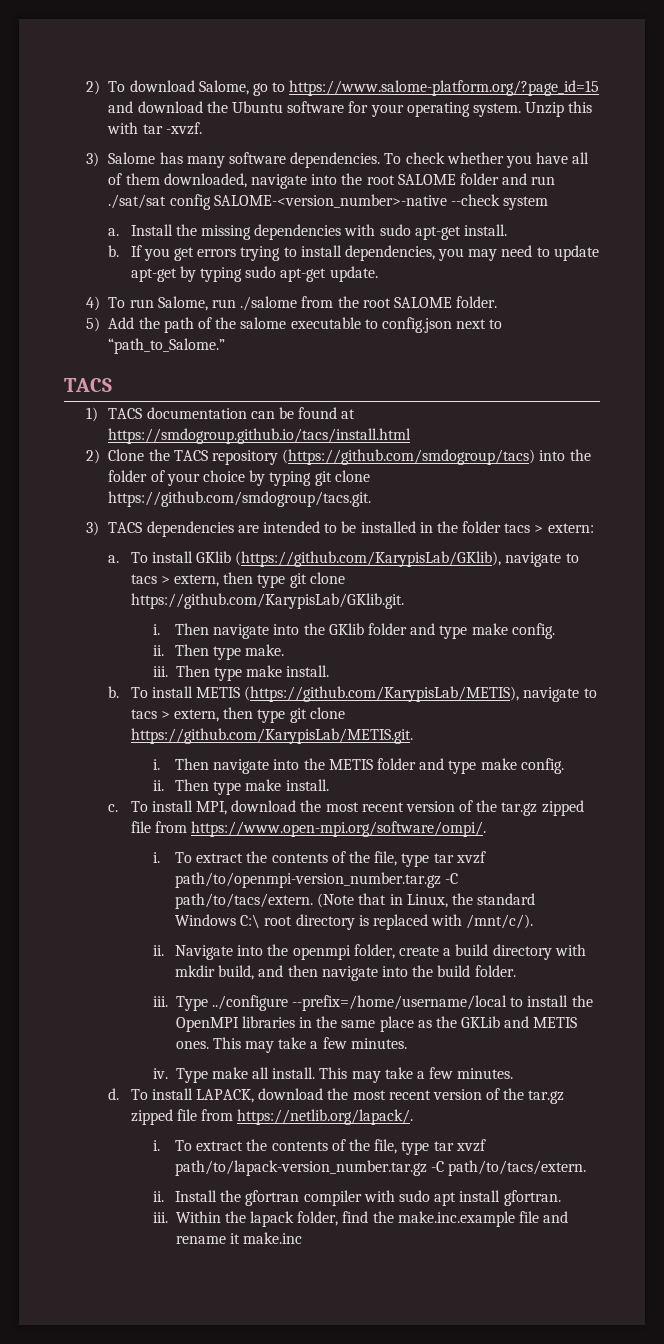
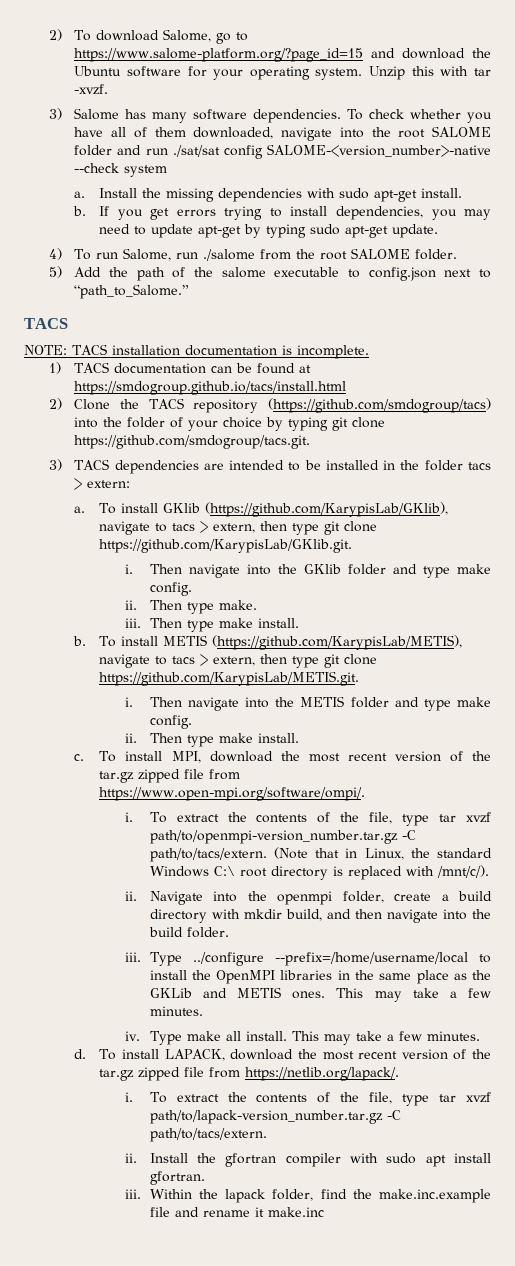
(112, 385) none -> [24,344,369,359] // NOTE: TACS installation documentation is incomplete.

